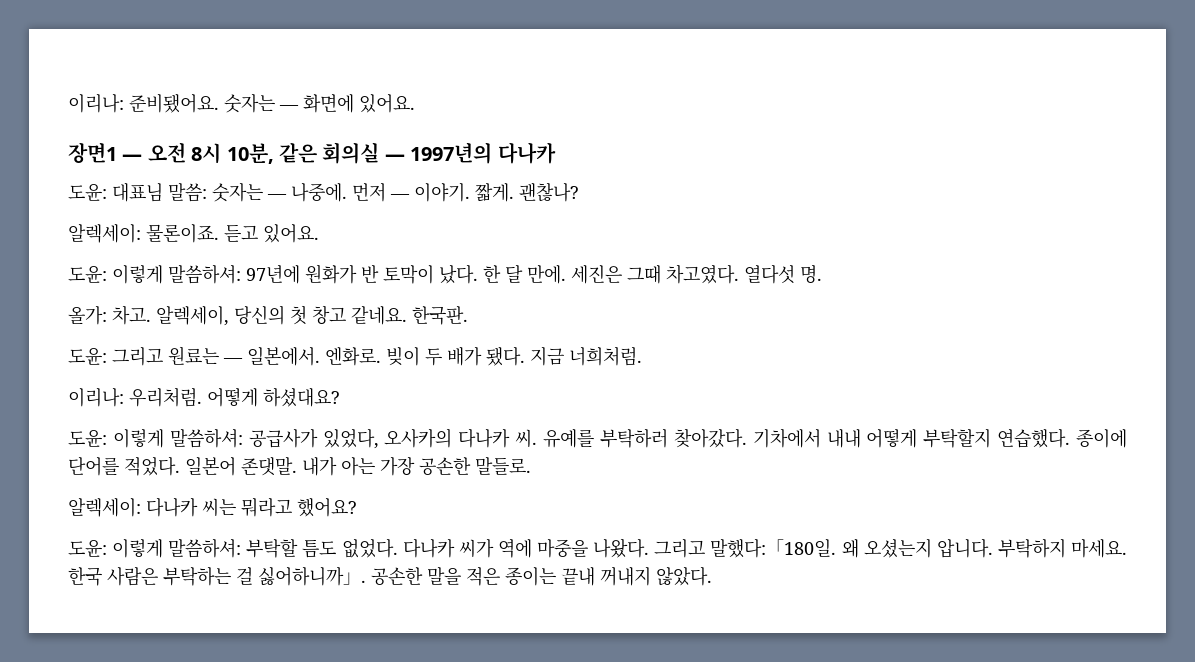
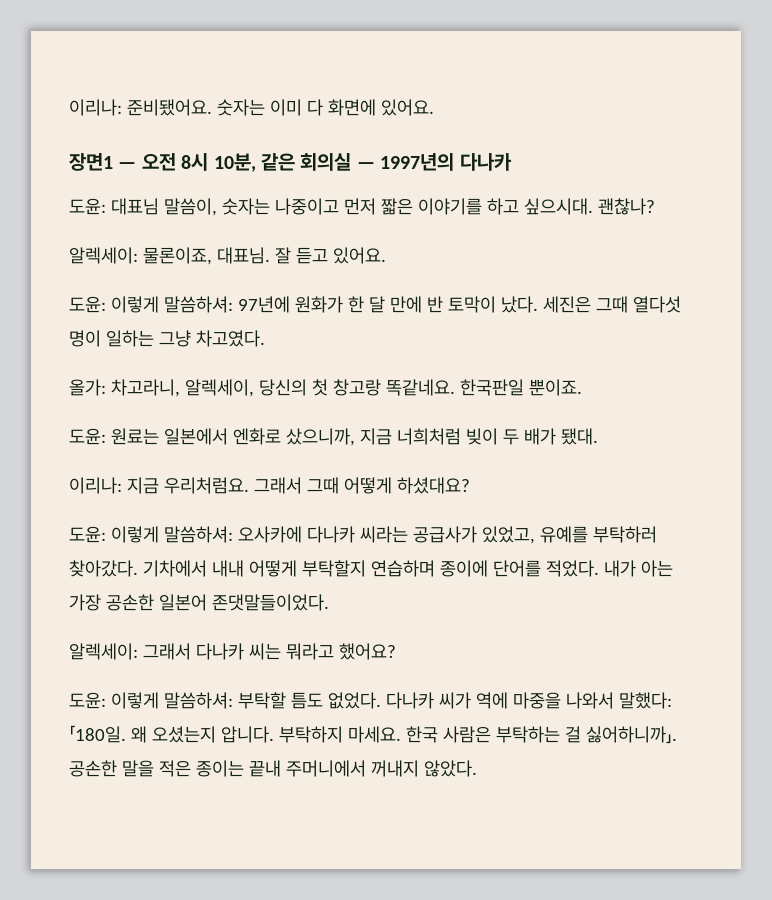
[279,105,299,110] — -> [269,99,323,116] 이미 다
[168,182,514,202] 말씀: 숫자는 — 나중에. 먼저 — 이야기. 짧게. -> [163,198,593,216] 말씀이, 숫자는 나중이고 먼저 짧은 이야기를 하고 싶으시대.
[146,224,219,243] 물론이죠. -> [142,247,291,265] 물론이죠, 대표님. 잘
[361,264,661,284] 반 토막이 났다. 한 달 만에. 세진은 그때 -> [347,296,681,313] [69,330,191,347] 한 달 만에 반 토막이 났다. 세진은 그때 열다섯 명이 일하는 그냥
[744,264,822,284] 열다섯 명. -> (265, 338) none
[112,305,151,325] 차고. -> [110,379,180,397] 차고라니,
[312,305,468,325] [68,346,642,366] [68,387,202,407] 창고 같네요. 한국판. // 도윤: 그리고 원료는 — 일본에서. 엔화로. 빚이 두 배가 됐다. 지금 너희처럼. // 이리나: 우리처럼. -> [332,379,582,396] [69,428,598,446] [69,477,339,494] 창고랑 똑같네요. 한국판일 뿐이죠. // 도윤: 원료는 일본에서 엔화로 샀으니까, 지금 너희처럼 빚이 두 배가 됐대. // 이리나: 지금 우리처럼요. 그래서 그때
[248,428,538,449] 공급사가 있었다, 오사카의 다나카 씨. -> [237,526,535,544] 오사카에 다나카 씨라는 공급사가 있었고,
[997,428,1071,448] 연습했다. -> [370,560,435,577] 연습하며
[185,457,297,476] 일본어 존댓말. -> (599, 568) none
[475,457,531,475] [68,498,141,517] 말들로. // 알렉세이: -> [158,594,329,611] [69,643,191,660] 일본어 존댓말들이었다. // 알렉세이: 그래서
[593,538,706,558] 나왔다. 그리고 -> [565,692,614,709] 나와서
(595, 576) none -> [285,760,366,777] 주머니에서

